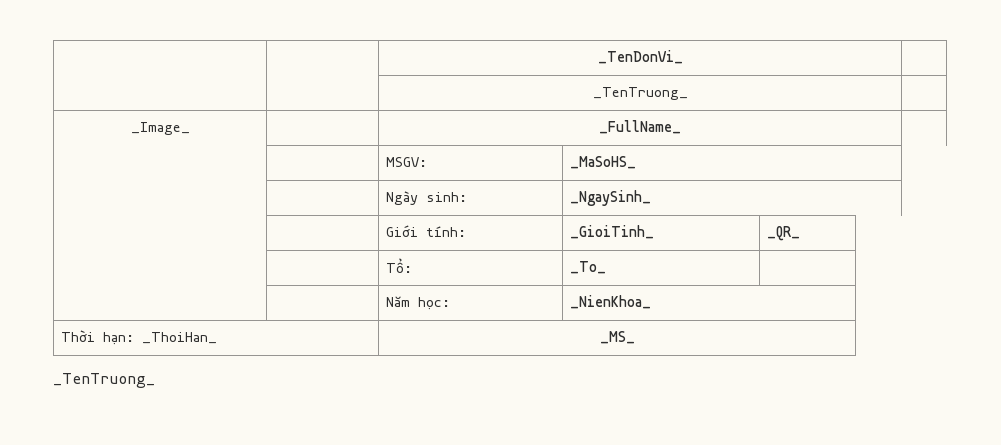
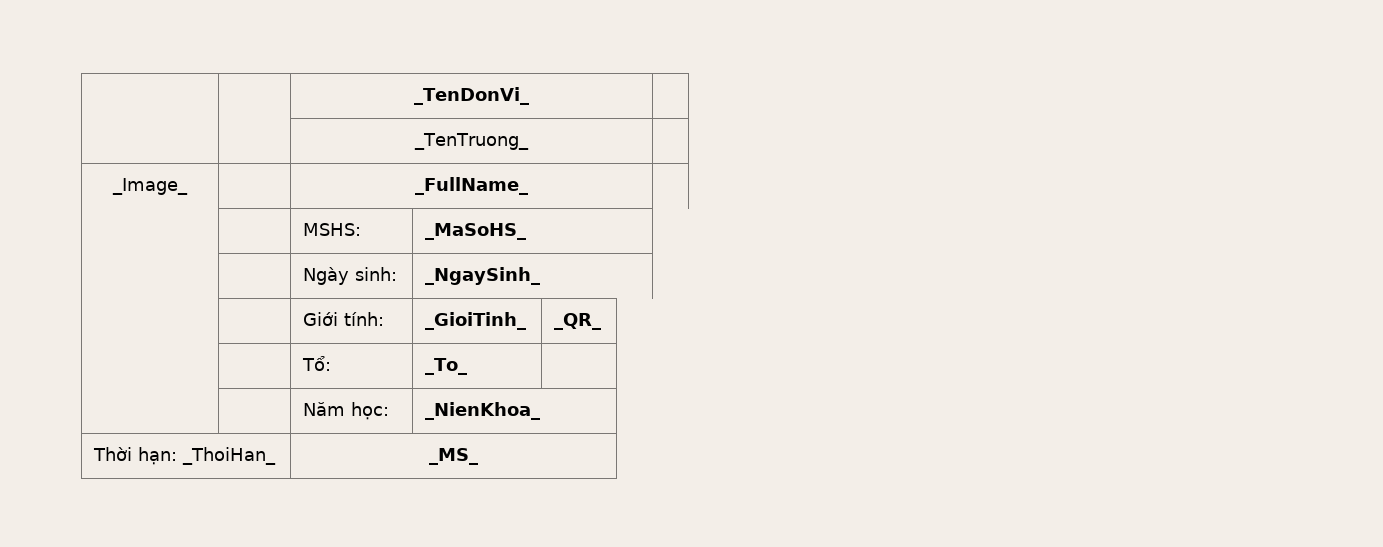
[385,157,427,167] MSGV: -> [303,223,362,236] MSHS:
[53,373,155,388] // _TenTruong_ -> (478, 456) none

